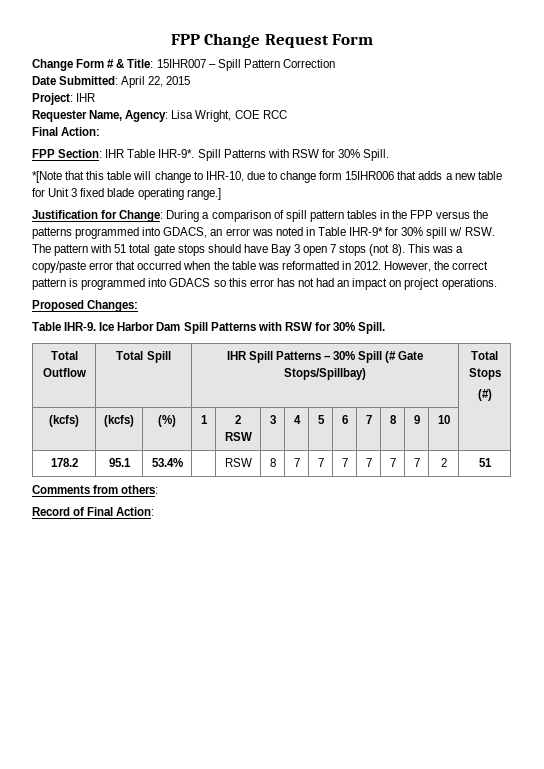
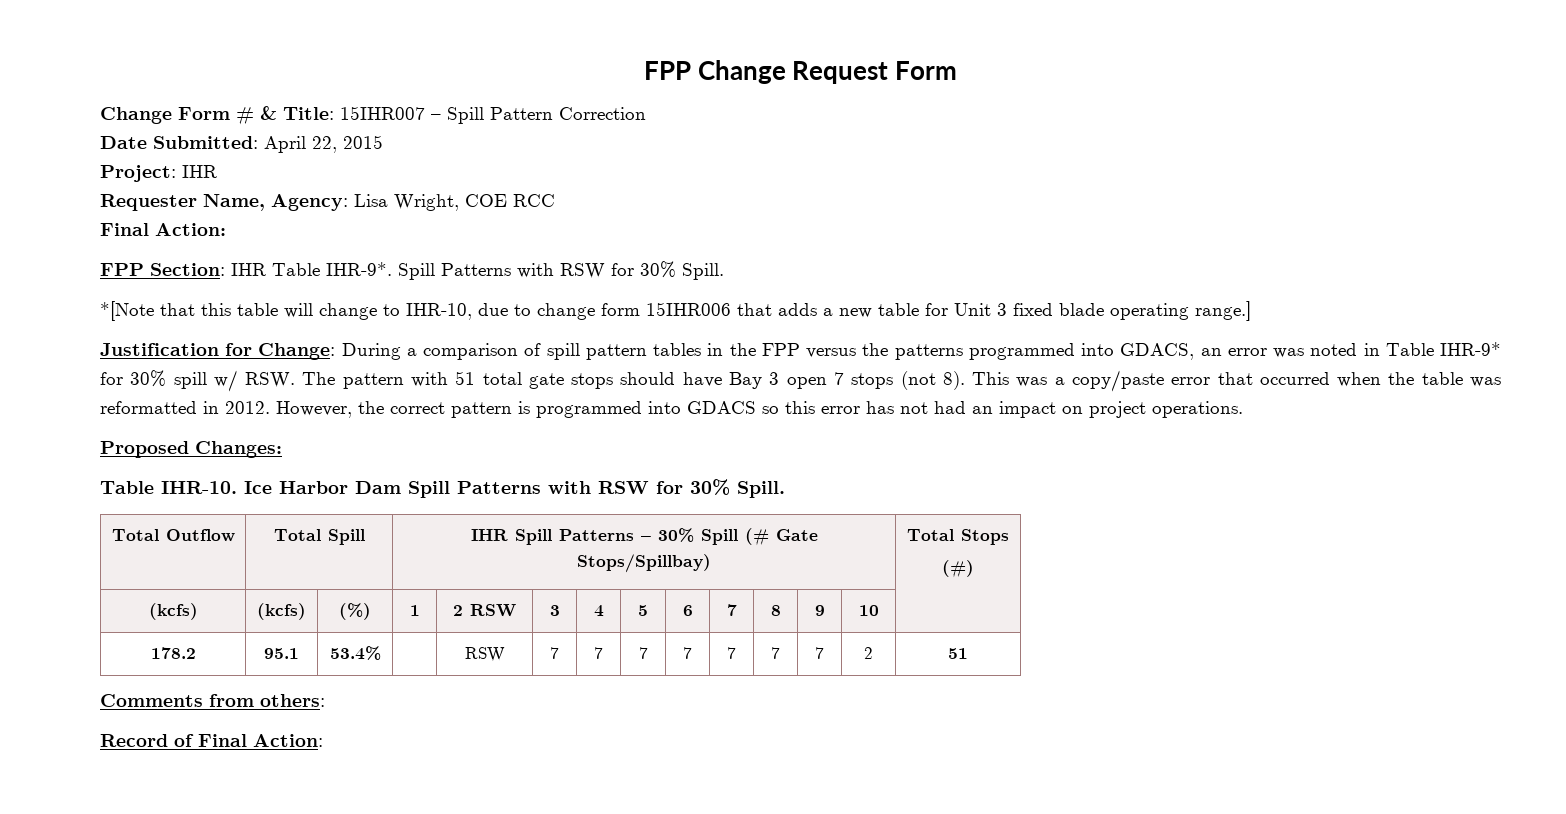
[64,322,97,331] IHR-9. -> [161,481,237,494] IHR-10.
[269,458,276,467] 8 -> [550,647,559,659] 7

